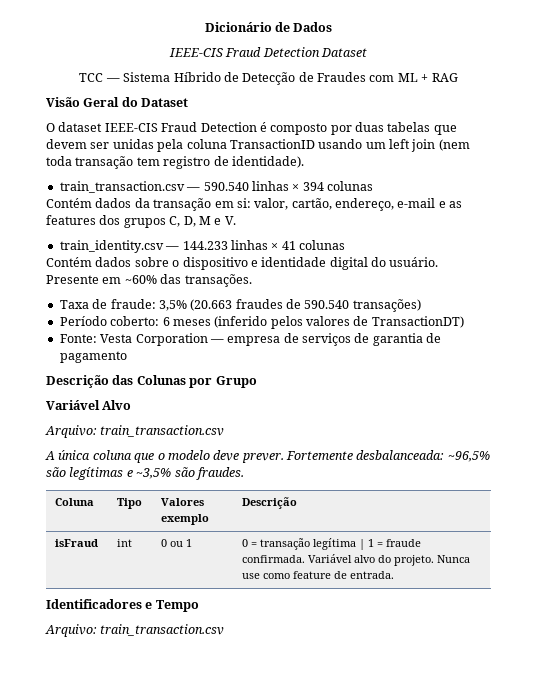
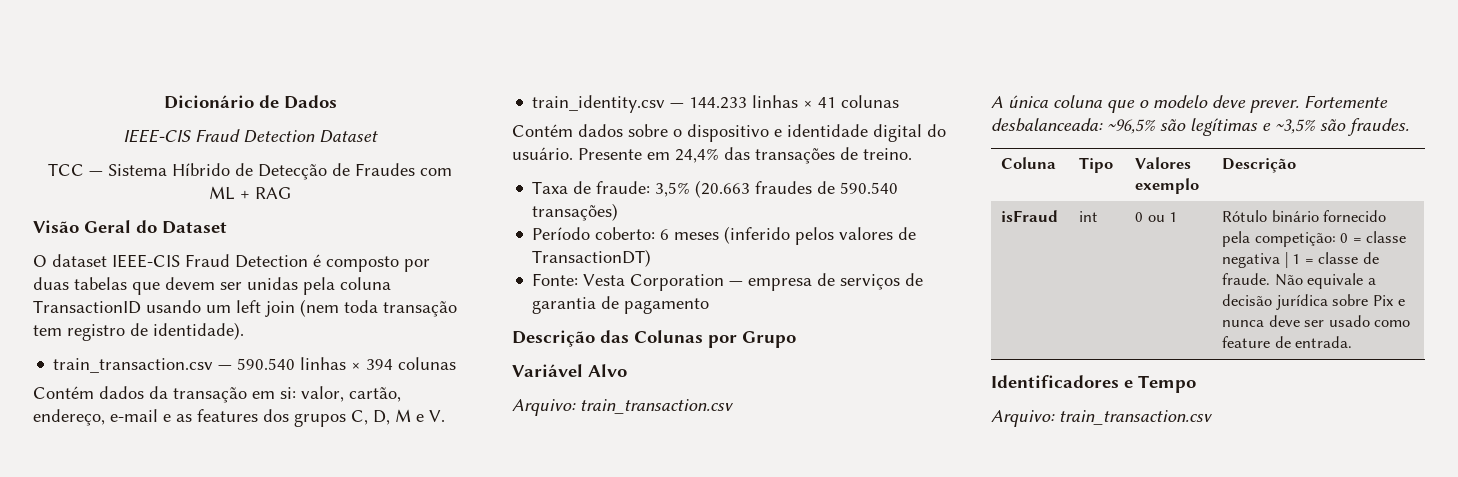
[124,274,252,287] ~60% das transações. -> [675,147,912,164] 24,4% das transações de treino.
[242,538,422,550] [242,554,471,566] [242,573,261,579] 0 = transação legítima | 1 = fraude confirmada. Variável alvo do projeto. Nunca use -> [1222,210,1387,222] [1222,231,1407,247] [1222,252,1379,268] [1222,273,1376,289] [1222,294,1406,310] [1222,315,1370,327] Rótulo binário fornecido pela competição: 0 = classe negativa | 1 = classe de fraude. Não equivale a decisão jurídica sobre Pix e nunca deve ser usado

